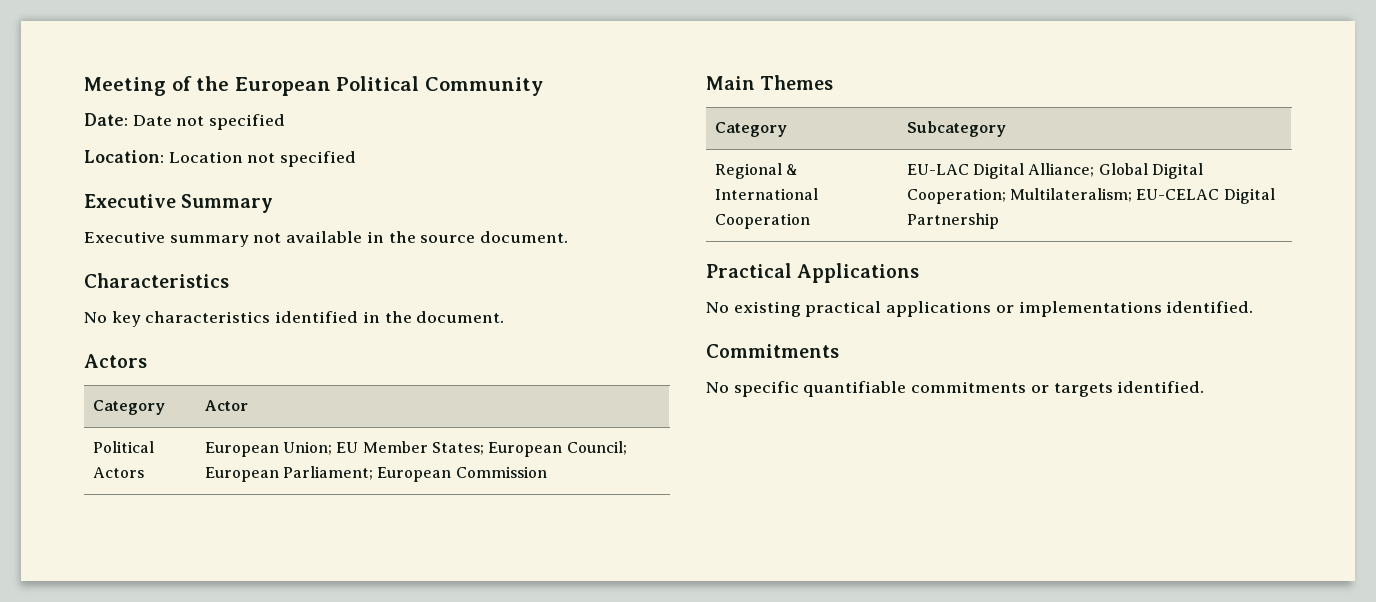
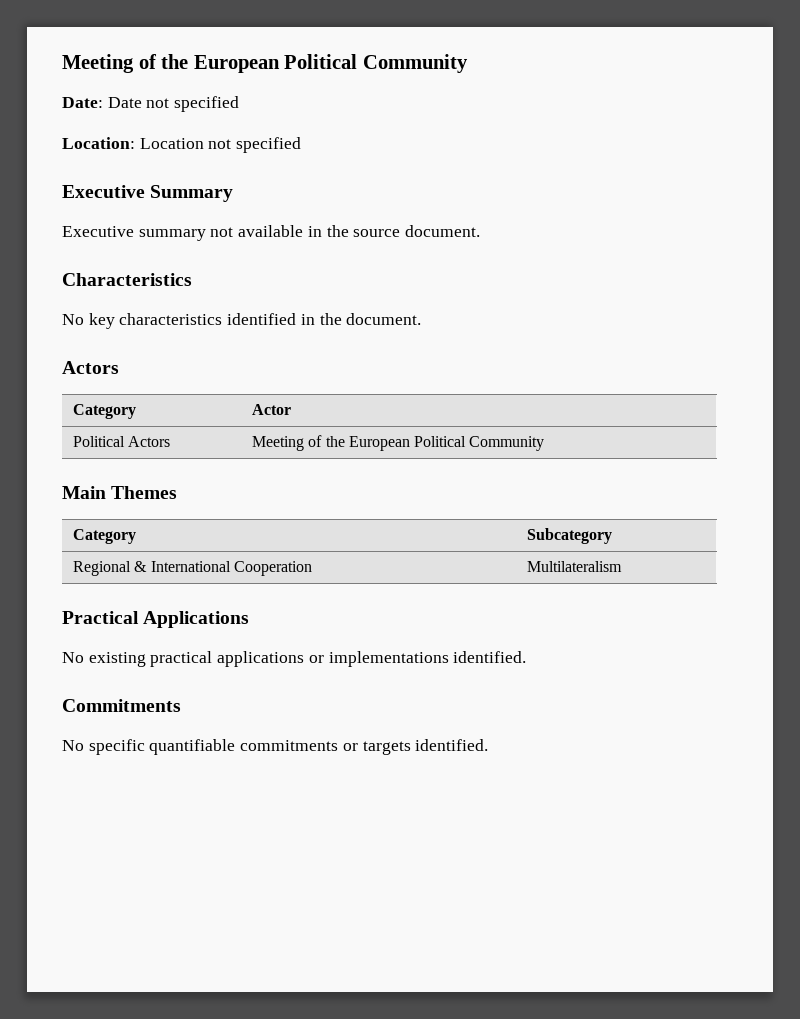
[204,441,627,457] [204,466,547,482] European Union; EU Member States; European Council; European Parliament; European Commission -> [251,435,545,451] Meeting of the European Political Community
[906,163,1204,179] [906,188,1275,204] [906,213,999,229] EU-LAC Digital Alliance; Global Digital Cooperation; Multilateralism; EU-CELAC Digital Partnership -> [526,561,622,572] Multilateralism

